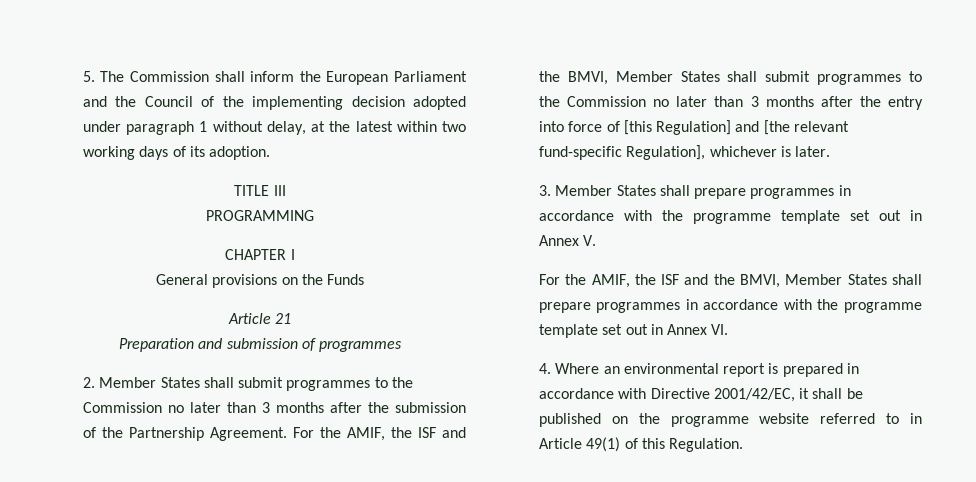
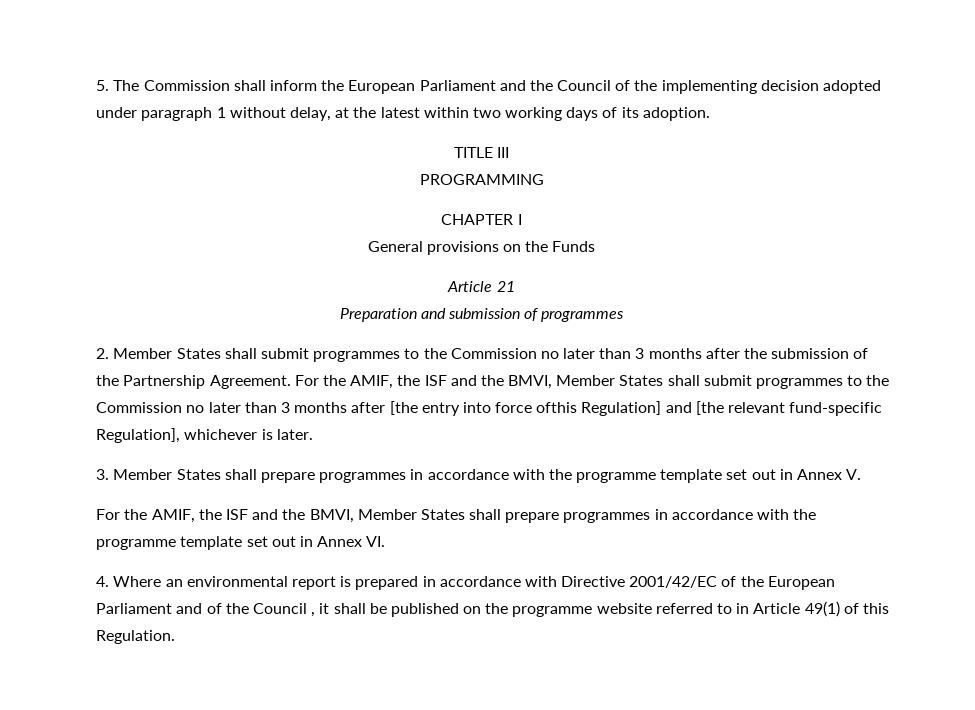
[859,96,881,107] the -> [389,401,418,415] [the
[606,120,652,135] of [this -> [536,402,578,413] ofthis
[713,388,795,402] 2001/42/EC, -> [629,576,835,590] [96,603,316,617] 2001/42/EC of the European Parliament and of the Council ,

